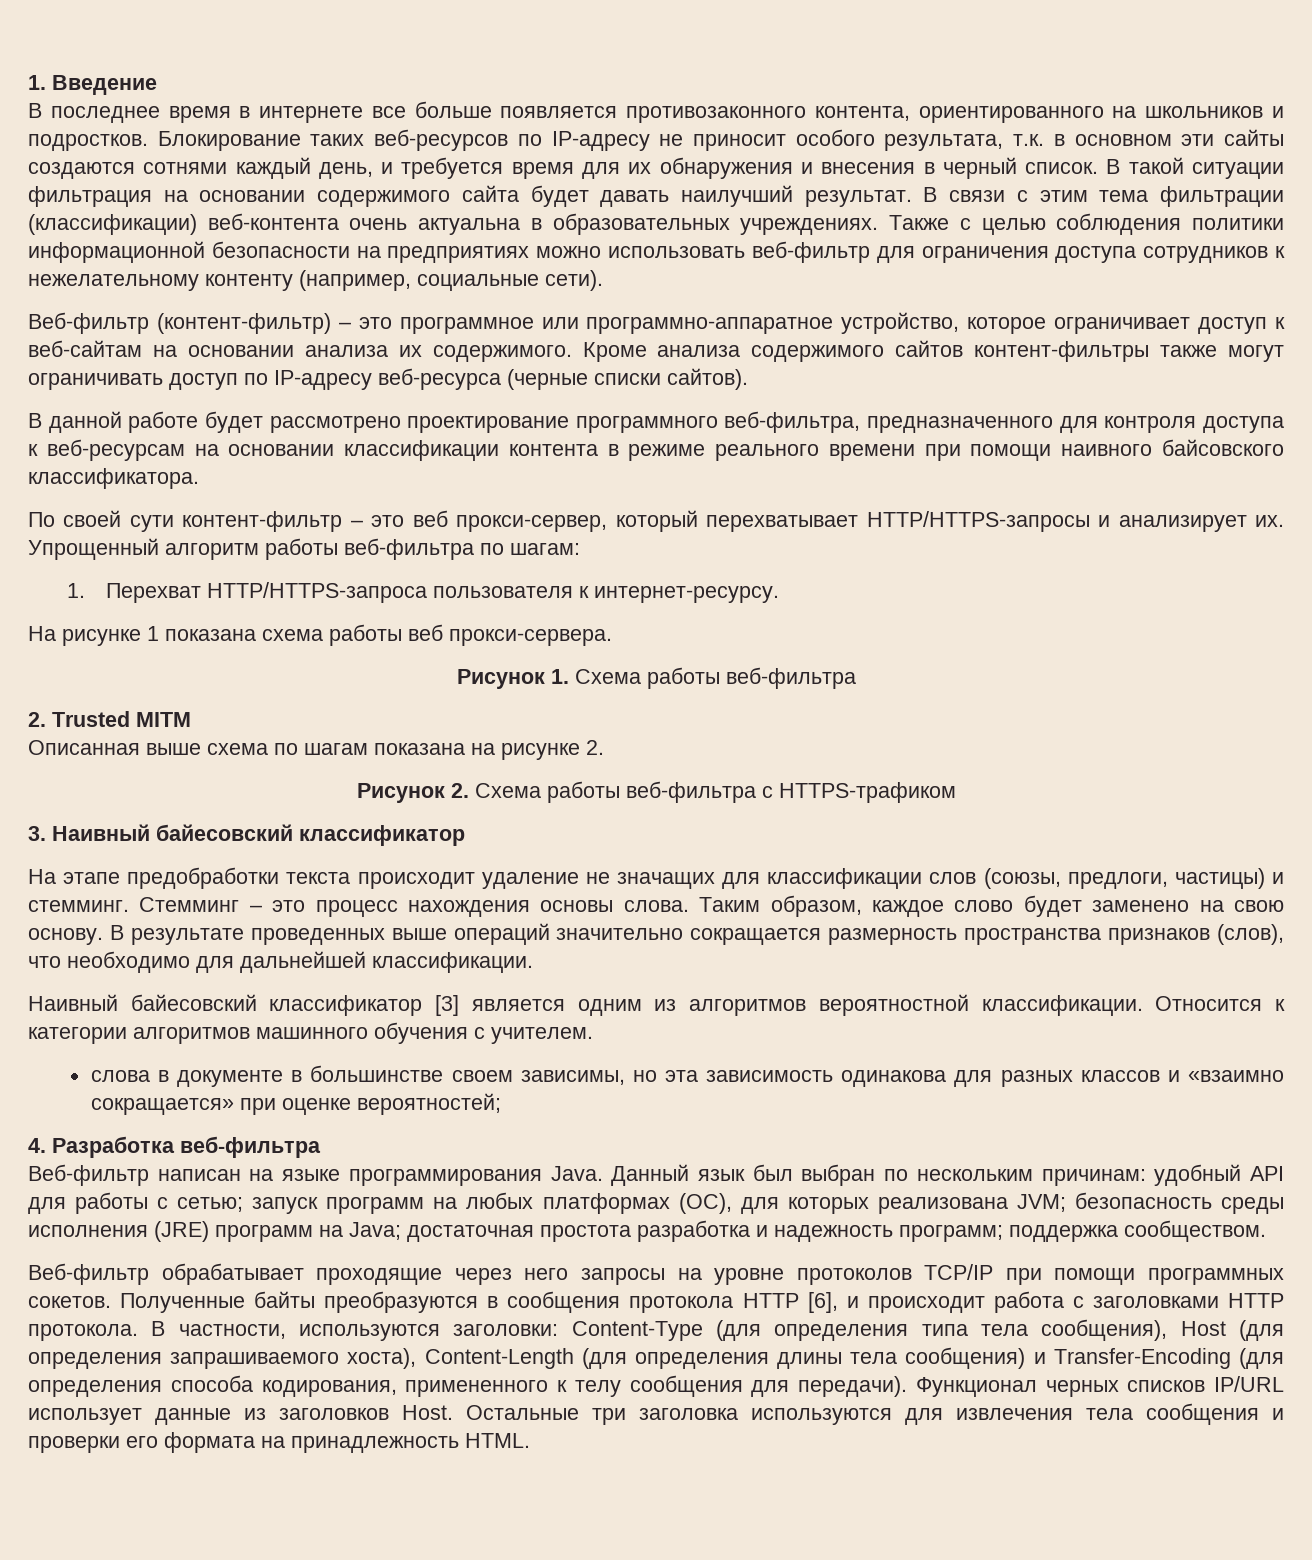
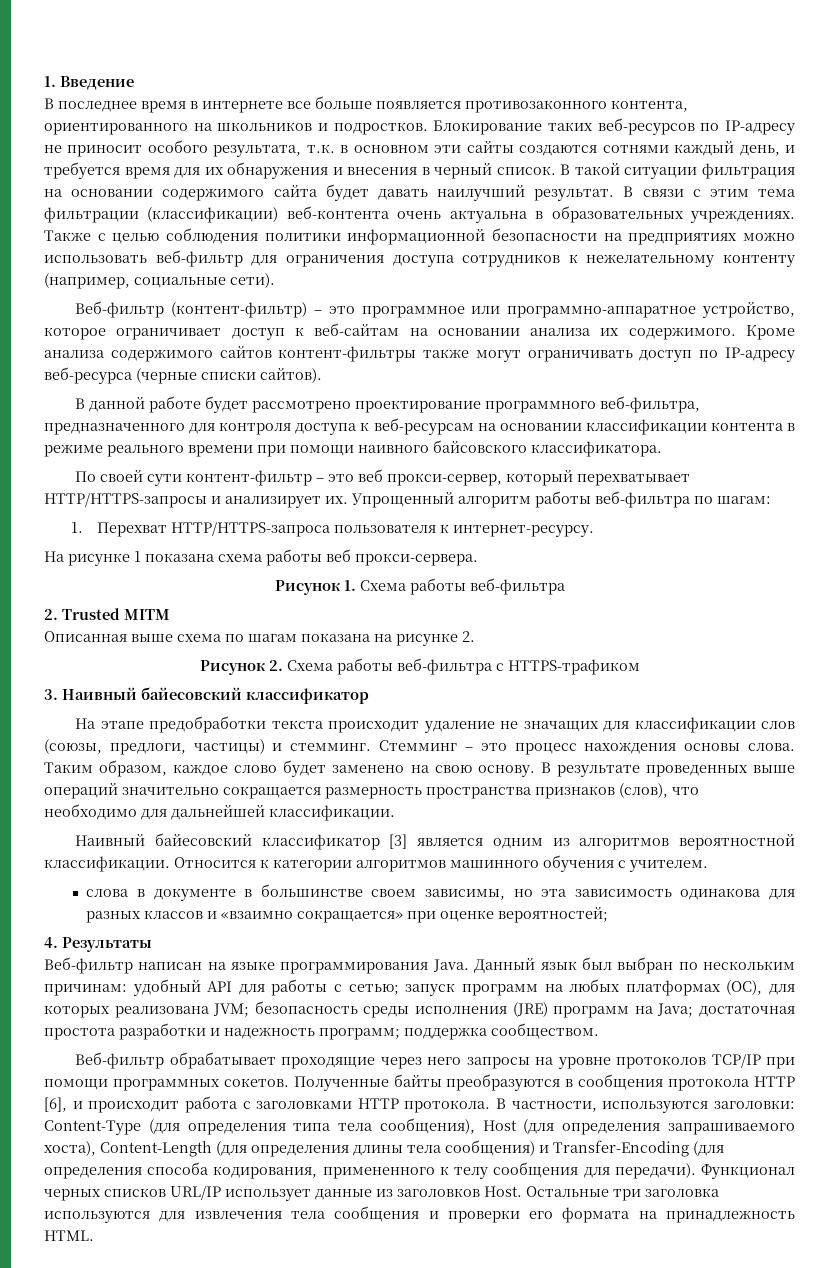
[52,1136,321,1158] Разработка веб-фильтра -> [62,937,152,952] Результаты
[637,1220,750,1242] разработка -> [119,1023,206,1040] разработки
[1214,1376,1284,1392] IP/URL -> [170,1186,221,1200] URL/IP

